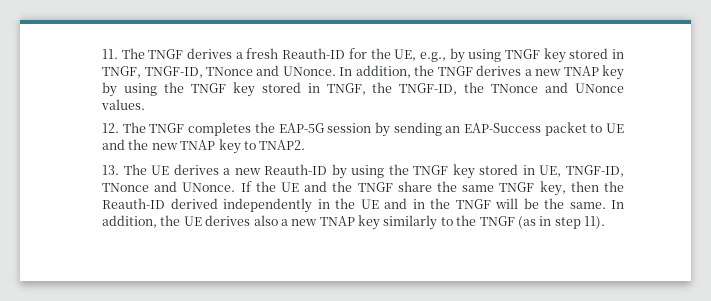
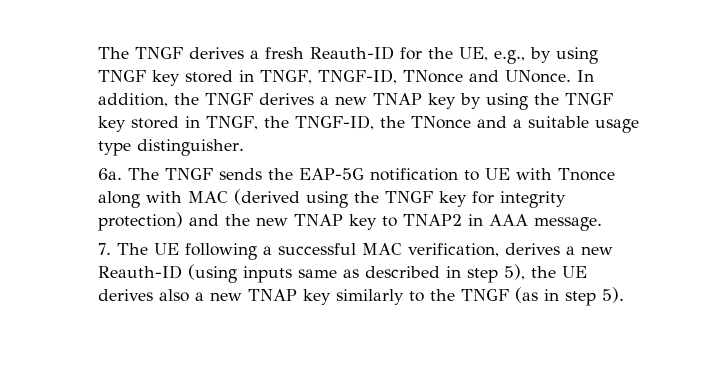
[102,49,119,59] 11. -> (97, 53) none
[575,83,624,93] [101,99,146,110] [102,122,252,136] UNonce values. // 12. The TNGF completes -> [512,116,639,133] [97,139,244,156] [97,168,262,180] a suitable usage type distinguisher. // 6a. The TNGF sends
[327,122,624,137] session by sending an EAP-Success packet to UE -> [369,168,615,181] [97,189,566,208] [97,212,183,231] notification to UE with Tnonce along with MAC (derived using the TNGF key for integrity protection)
[259,140,306,150] [102,164,625,179] [102,181,625,196] [102,198,625,213] [102,215,158,228] TNAP2. // 13. The UE derives a new Reauth-ID by using the TNGF key stored in UE, TNGF-ID, TNonce and UNonce. If the UE and the TNGF share the same TNGF key, then the Reauth-ID derived independently in the UE and in the TNGF will be the same. In addition, -> [402,214,602,231] [97,243,613,260] [97,264,525,283] TNAP2 in AAA message. // 7. The UE following a successful MAC verification, derives a new Reauth-ID (using inputs same as described in step 5),
[584,216,606,229] 11). -> [601,287,624,303] 5).

